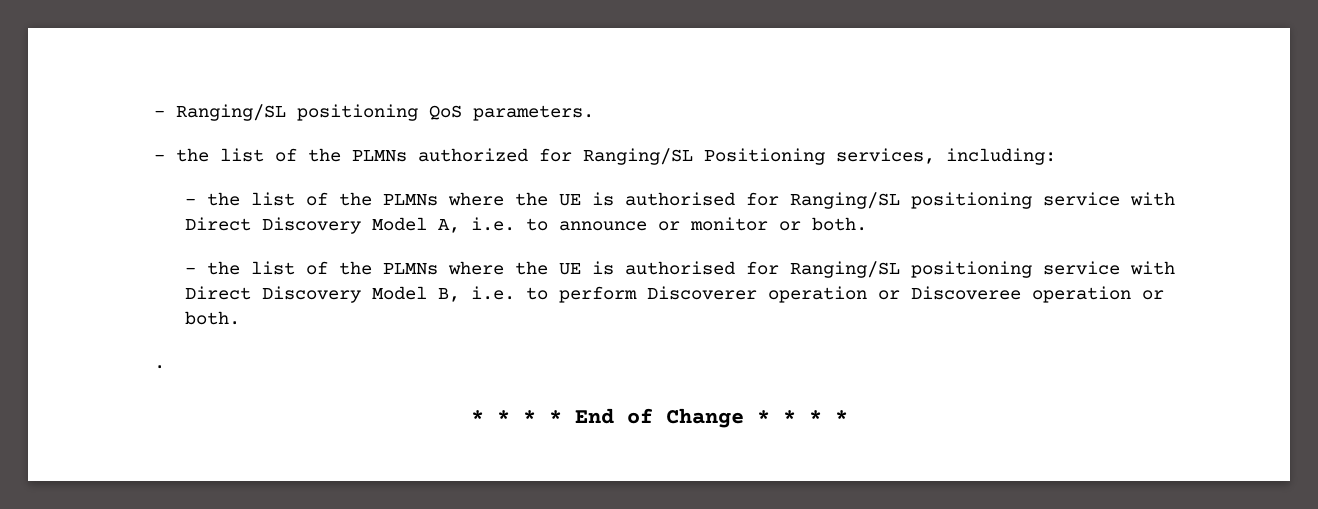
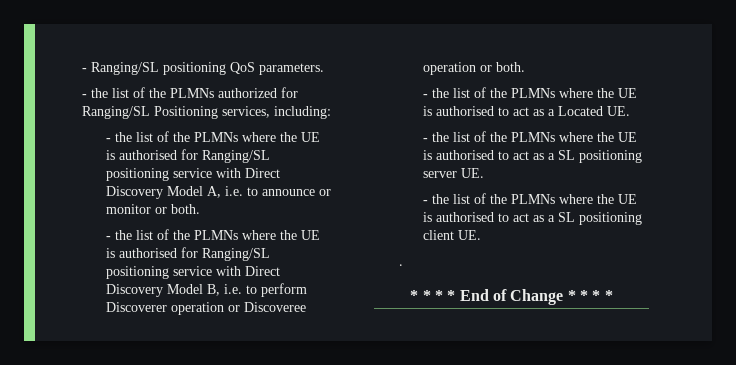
(241, 318) none -> [423,87,638,98] [423,106,631,116] [423,131,638,142] [423,150,643,163] [423,168,485,178] [423,193,638,204] [423,212,643,225] [423,230,482,240] // - the list of the PLMNs where the UE is authorised to act as a Located UE. // - the list of the PLMNs where the UE is authorised to act as a SL positioning server UE. // - the list of the PLMNs where the UE is authorised to act as a SL positioning client UE.

